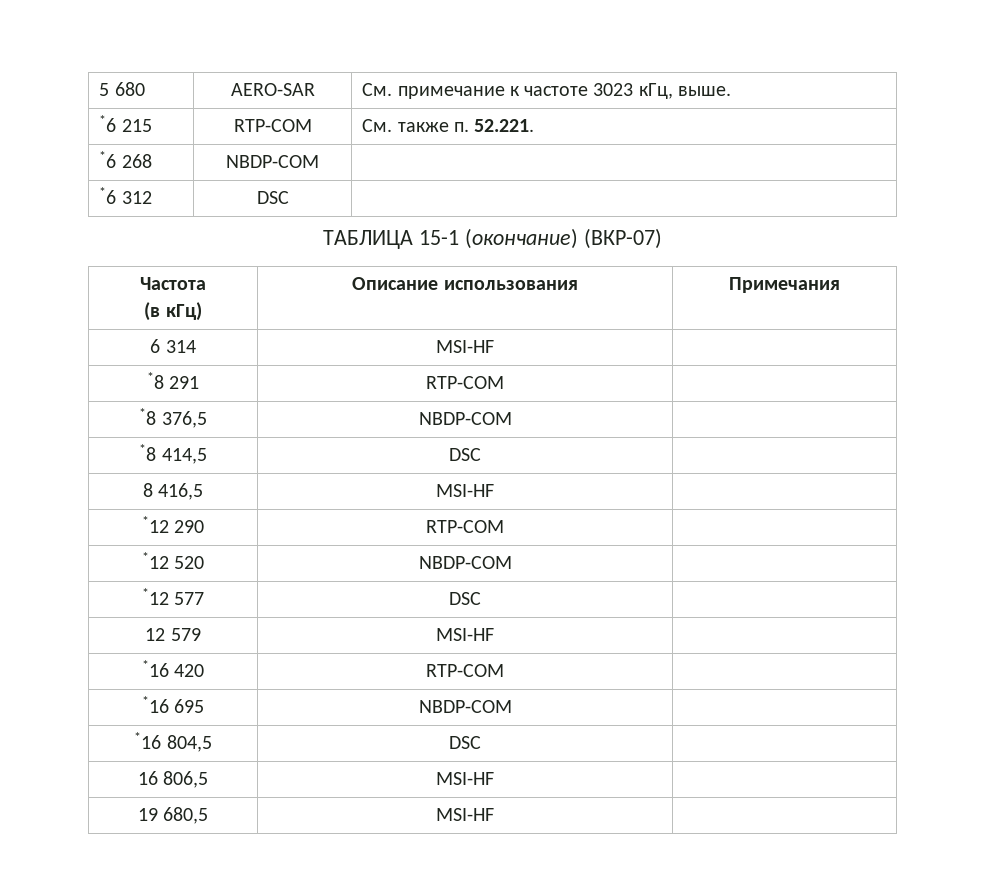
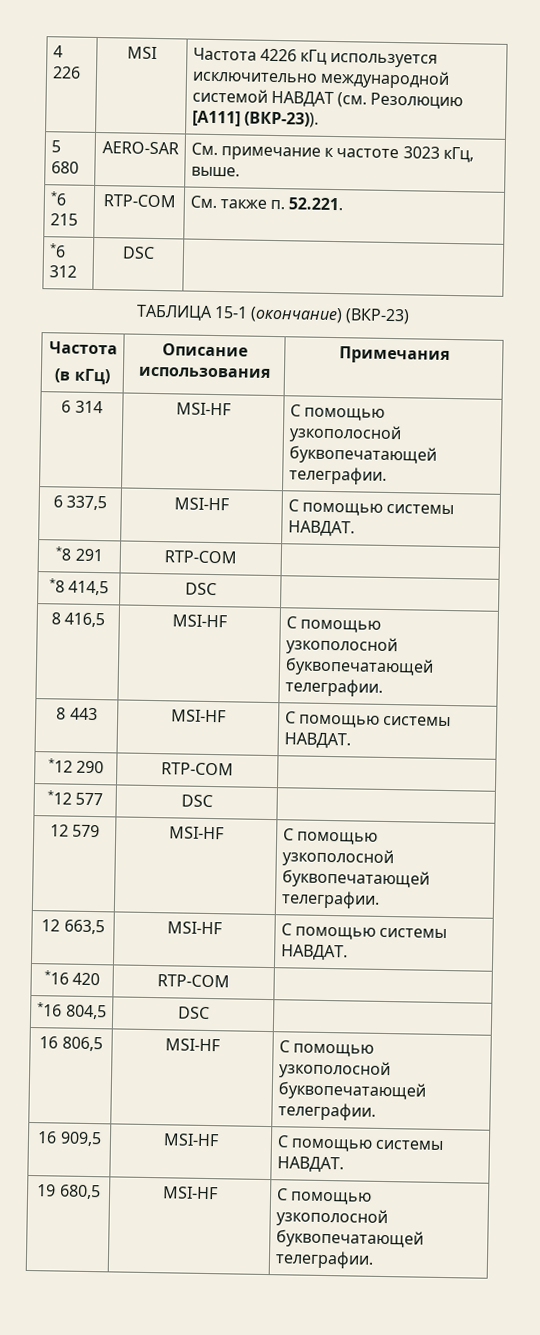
(99, 89) none -> [52,45,63,58] [51,66,81,79] [127,46,157,59] [192,47,439,68] [191,69,450,89] [191,88,464,110] [191,110,319,128] 4 226 | MSI | Частота 4226 кГц используется исключительно международной системой НАВДАТ (см. Резолюцию [A111] (ВКР-23)). //
[99,151,152,168] [226,155,319,168] // *6 268 | NBDP-COM | -> (344, 204) none
[583,228,662,249] (ВКР-07) -> [345,308,411,325] (ВКР-23)
(494, 346) none -> [289,404,385,421] [288,424,402,444] [288,445,437,465] [288,466,387,485] [52,495,108,511] [174,497,229,511] [287,499,455,516] [287,520,355,537] С помощью узкополосной буквопечатающей телеграфии. // 6 337,5 | MSI-HF | С помощью системы НАВДАТ.
[139,408,207,428] [418,412,512,425] // *8 376,5 | NBDP-COM | -> (237, 557) none
(494, 490) none -> [285,616,381,633] [285,636,398,656] [284,657,434,677] [284,678,383,697] [56,707,98,721] [171,709,226,723] [284,711,452,728] [283,732,351,749] С помощью узкополосной буквопечатающей телеграфии. // 8 443 | MSI-HF | С помощью системы НАВДАТ.
[141,552,205,569] [418,556,512,569] // *12 520 | NBDP-COM | -> (234, 769) none
(494, 634) none -> [282,828,378,845] [281,848,394,868] [281,869,430,889] [280,890,380,909] [41,919,105,935] [167,921,222,935] [280,923,448,940] [280,944,348,961] С помощью узкополосной буквопечатающей телеграфии. // 12 663,5 | MSI-HF | С помощью системы НАВДАТ.
[141,696,205,713] [418,700,512,713] // *16 695 | NBDP-COM | -> (230, 981) none
[137,807,209,824] [436,808,494,821] // 19 680,5 | MSI-HF | -> [278,1040,374,1057] [278,1060,391,1080] [277,1081,426,1101] [277,1102,376,1121] [37,1131,102,1147] [163,1133,219,1147] [276,1135,445,1152] [276,1156,344,1173] [37,1184,101,1200] [162,1186,218,1200] [275,1188,372,1205] [275,1208,388,1228] [275,1229,424,1249] [274,1250,374,1269] С помощью узкополосной буквопечатающей телеграфии. // 16 909,5 | MSI-HF | С помощью системы НАВДАТ. // 19 680,5 | MSI-HF | С помощью узкополосной буквопечатающей телеграфии.

